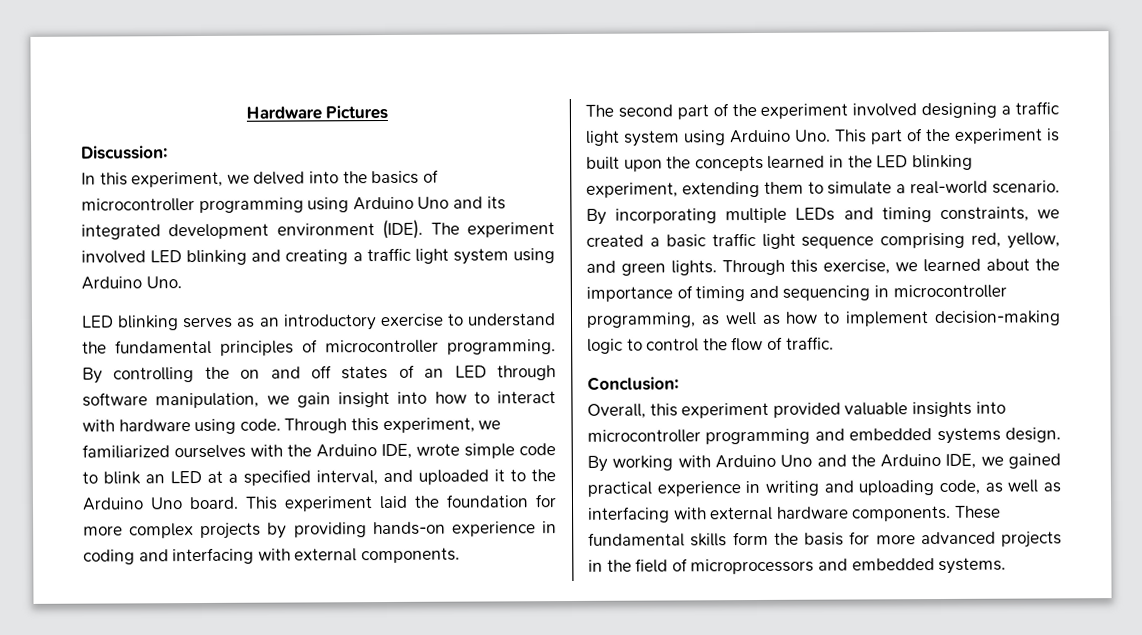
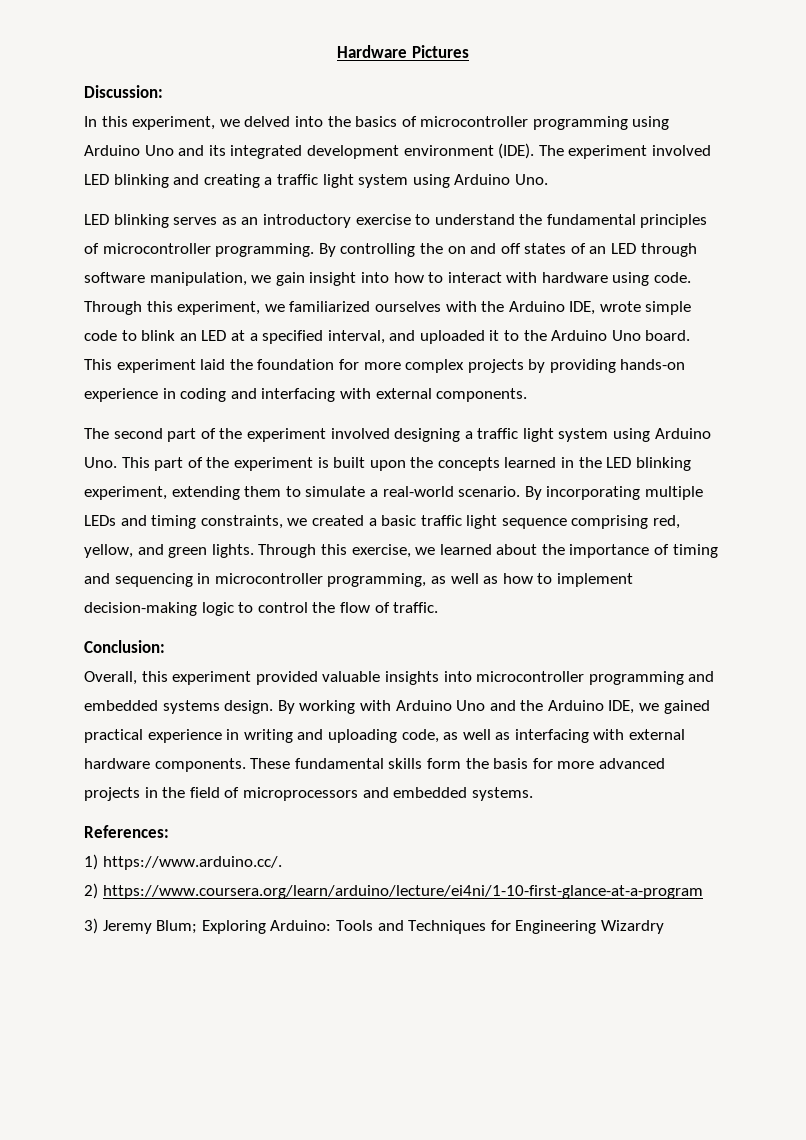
(1007, 566) none -> [84,825,169,838] [84,854,282,870] [84,883,703,899] [84,918,664,934] // References: // 1) https://www.arduino.cc/. // 2) https://www.coursera.org/learn/arduino/lecture/ei4ni/1-10-first-glance-at-a-program // 3) Jeremy Blum; Exploring Arduino: Tools and Techniques for Engineering Wizardry

